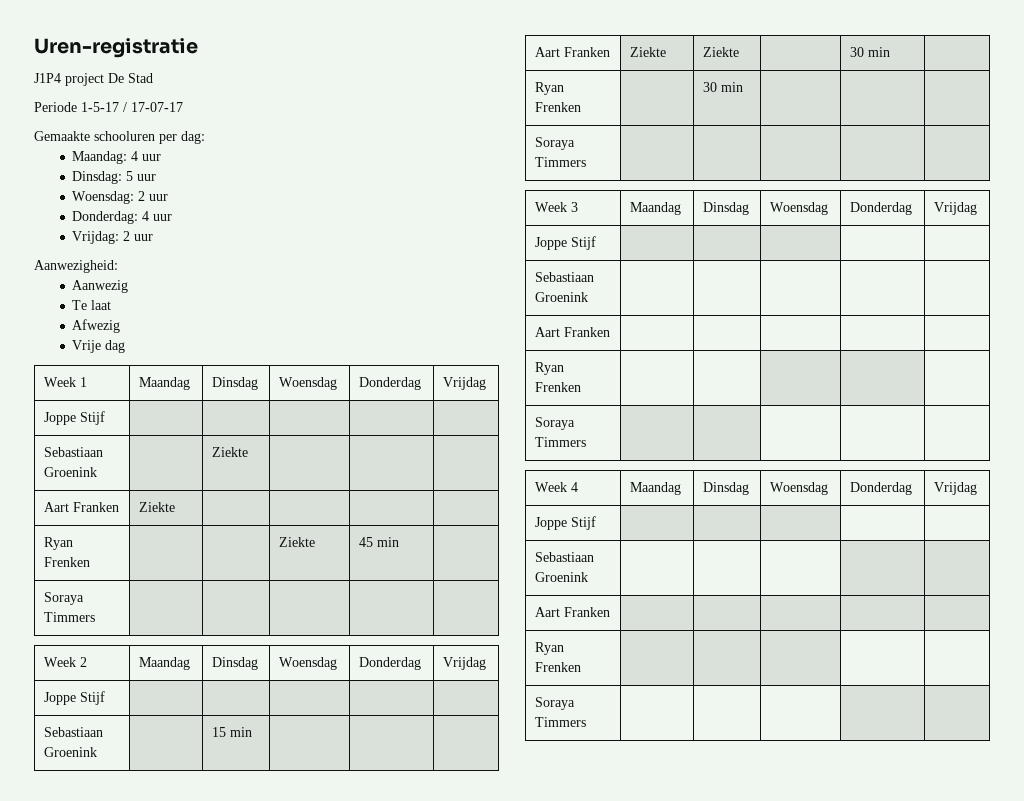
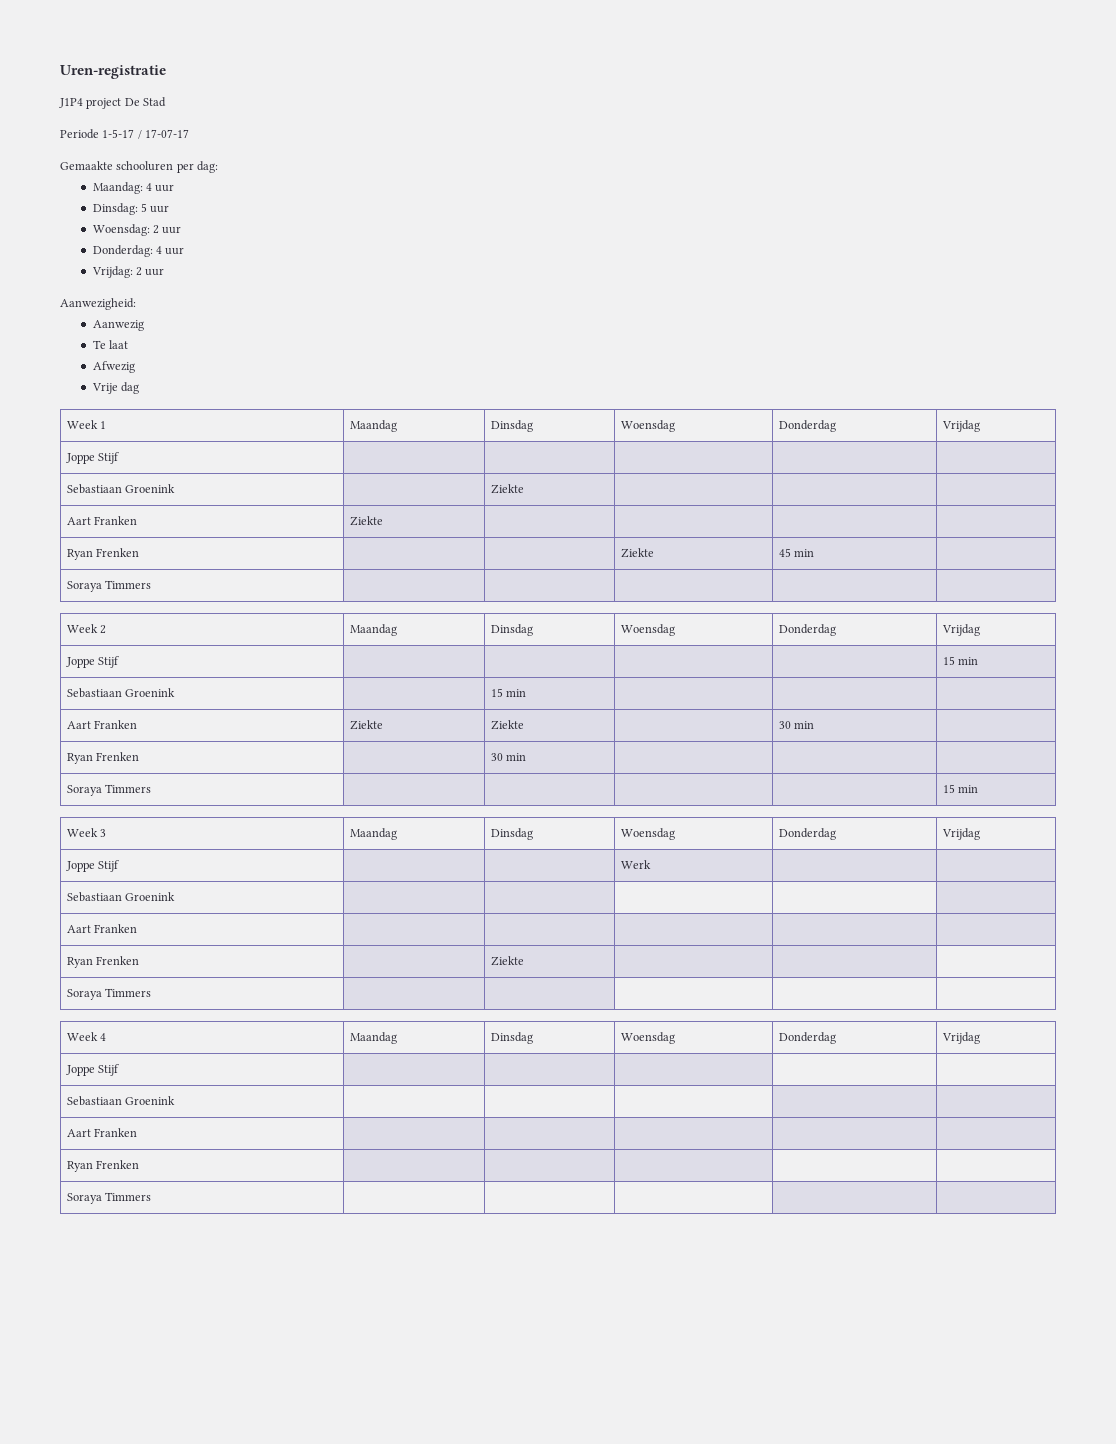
(106, 698) none -> [942,656,978,665] 15 min
(587, 162) none -> [942,784,978,793] 15 min
[535,272,595,282] [535,292,589,302] [535,327,611,337] [535,362,565,375] [535,382,582,392] | | // Sebastiaan Groenink | | | | | // Aart Franken | | | | | // Ryan Frenken | | -> [620,860,651,869] [66,892,175,902] [66,924,137,933] [66,956,139,968] [490,956,524,966] Werk | | // Sebastiaan Groenink | | | | | // Aart Franken | | | | | // Ryan Frenken | | Ziekte

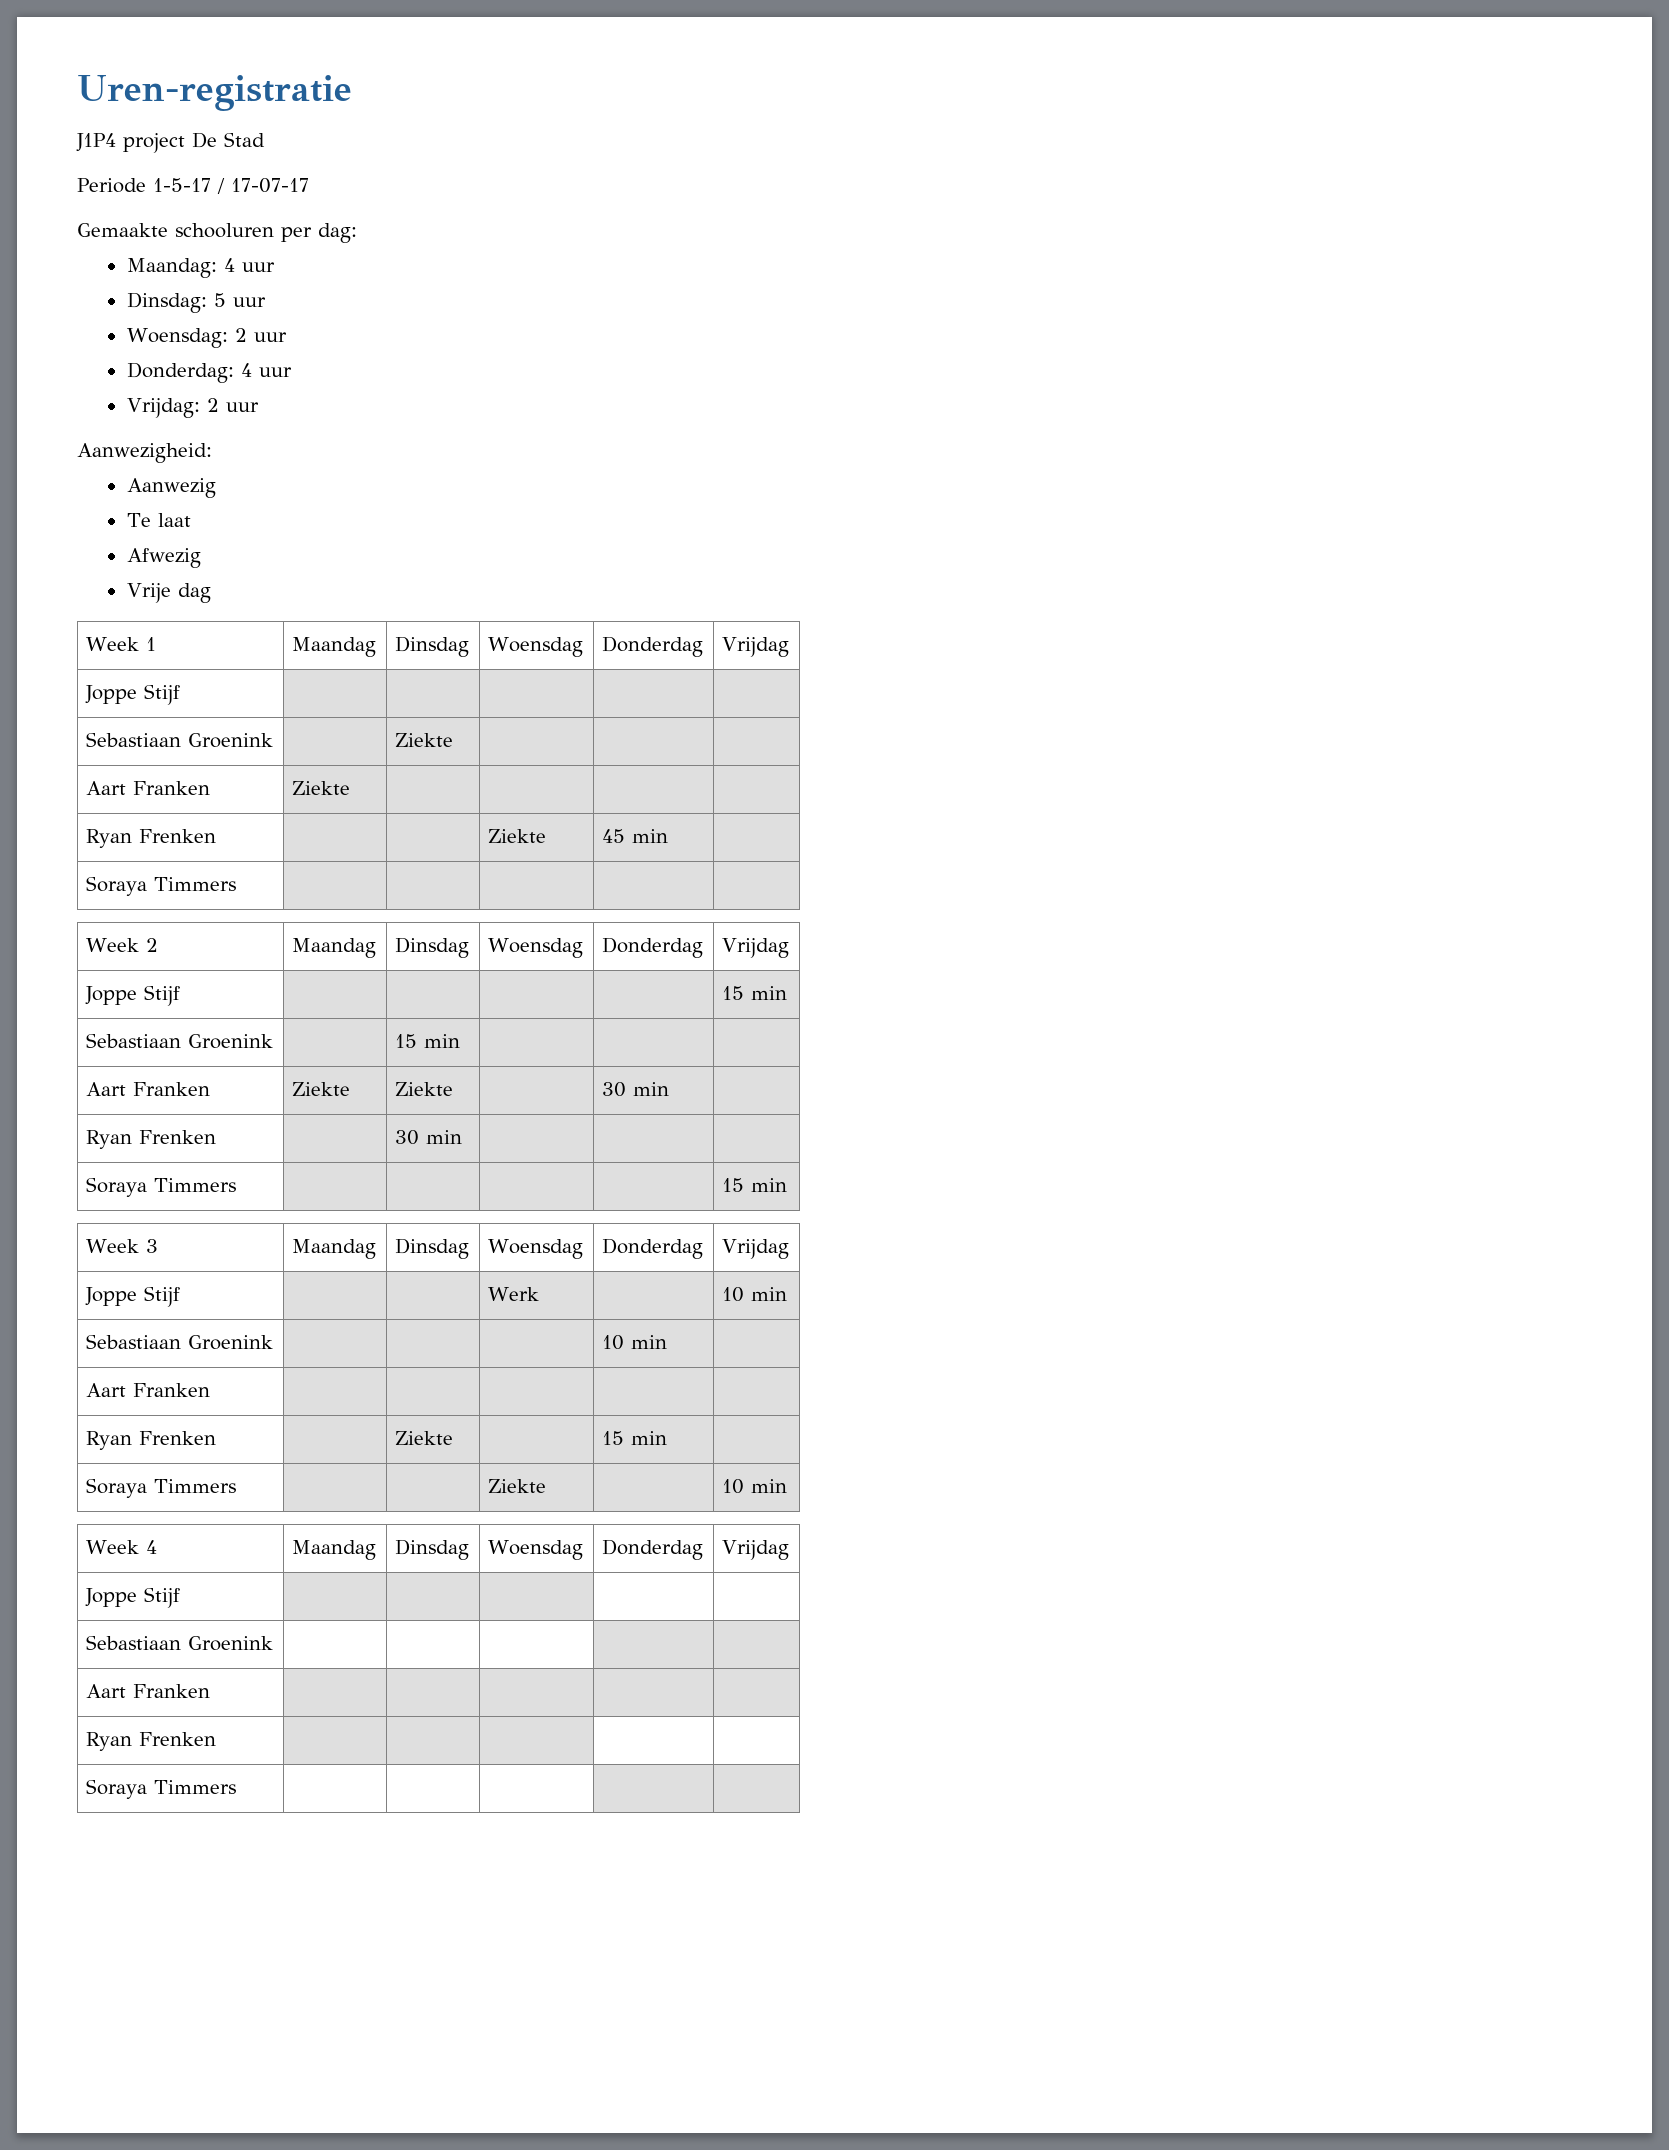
[66,892,175,902] // Sebastiaan Groenink | | | | -> [722,1287,788,1302] [86,1334,274,1350] [602,1335,668,1350] 10 min // Sebastiaan Groenink | | | | 10 min
[66,988,151,1000] | // Soraya Timmers | | | | | -> [602,1431,668,1445] [86,1478,237,1498] [488,1479,547,1493] [722,1479,788,1494] 15 min | // Soraya Timmers | | | Ziekte | | 10 min

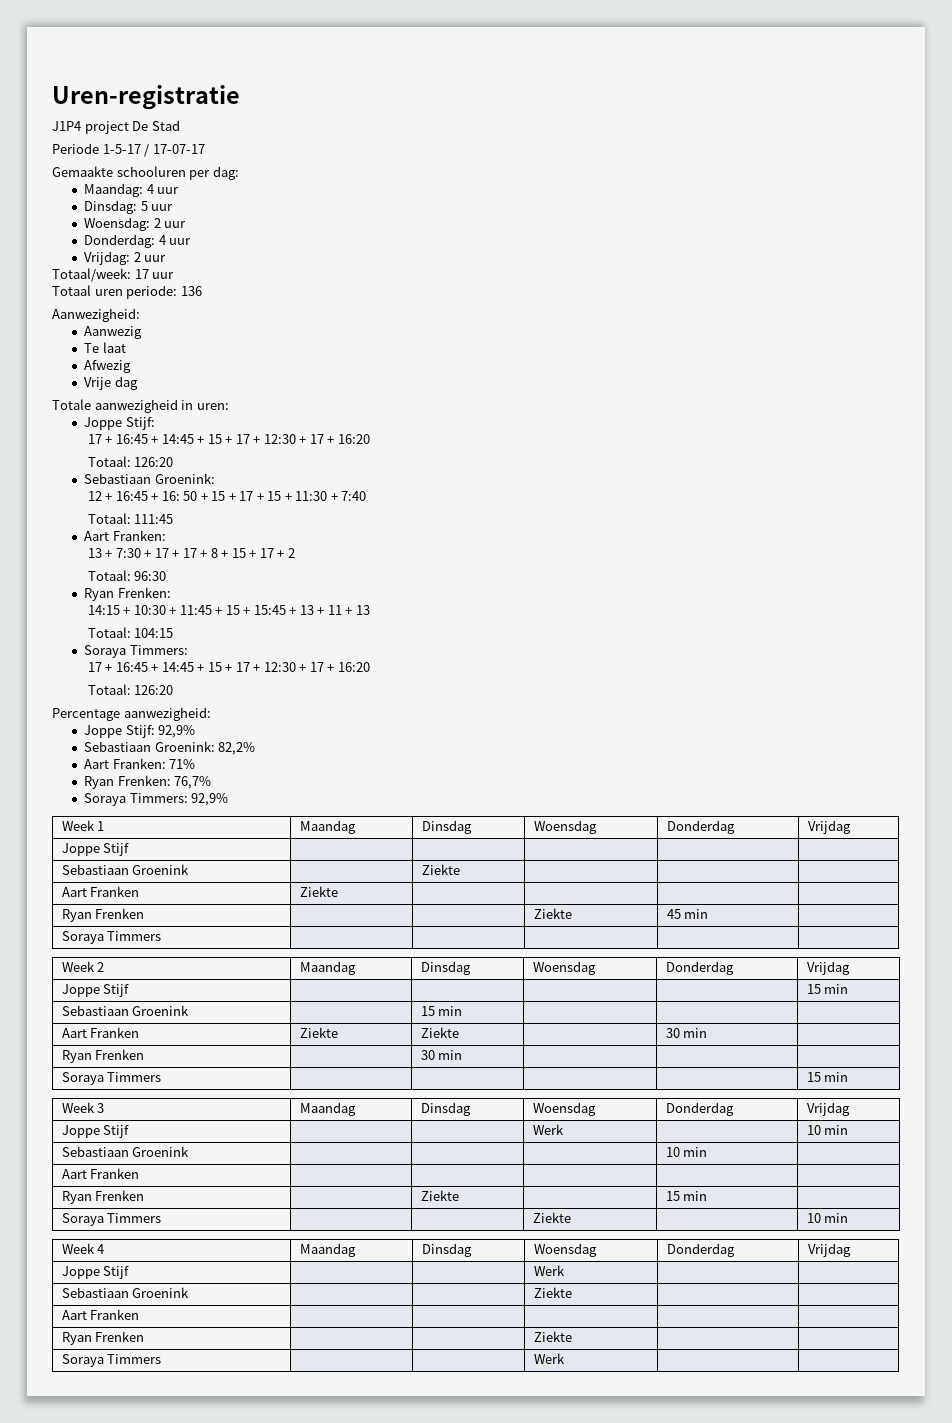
(259, 407) none -> [52,268,175,282] [52,285,202,299] // Totaal/week: 17 uur // Totaal uren periode: 136
(211, 593) none -> [52,399,229,413] [84,417,155,430] [87,434,370,444] [87,456,174,467] [84,473,215,484] [87,491,367,501] [87,513,174,524] [84,530,166,541] [87,548,295,558] [87,570,167,581] [84,587,171,601] [87,605,370,615] [87,627,174,638] [84,645,188,658] [87,662,370,672] [87,684,174,695] [52,707,211,721] [84,725,196,738] [84,741,256,755] [84,758,196,769] [84,775,212,789] [84,793,229,806] // Totale aanwezigheid in uren: // Joppe Stijf: // 17 + 16:45 + 14:45 + 15 + 17 + 12:30 + 17 + 16:20 // Totaal: 126:20 // Sebastiaan Groenink: // 12 + 16:45 + 16: 50 + 15 + 17 + 15 + 11:30 + 7:40 // Totaal: 111:45 // Aart Franken: // 13 + 7:30 + 17 + 17 + 8 + 15 + 17 + 2 // Totaal: 96:30 // Ryan Frenken: // 14:15 + 10:30 + 11:45 + 15 + 15:45 + 13 + 11 + 13 // Totaal: 104:15 // Soraya Timmers: // 17 + 16:45 + 14:45 + 15 + 17 + 12:30 + 17 + 16:20 // Totaal: 126:20 // Percentage aanwezigheid: // Joppe Stijf: 92,9% // Sebastiaan Groenink: 82,2% // Aart Franken: 71% // Ryan Frenken: 76,7% // Soraya Timmers: 92,9%
[86,1635,274,1651] | | // Sebastiaan Groenink | | | -> [533,1265,565,1276] [61,1287,190,1298] [533,1287,572,1298] Werk | | // Sebastiaan Groenink | | | Ziekte
[86,1779,237,1799] | | // Soraya Timmers | | | -> [533,1331,572,1342] [61,1354,162,1367] [533,1353,565,1364] Ziekte | | // Soraya Timmers | | | Werk

